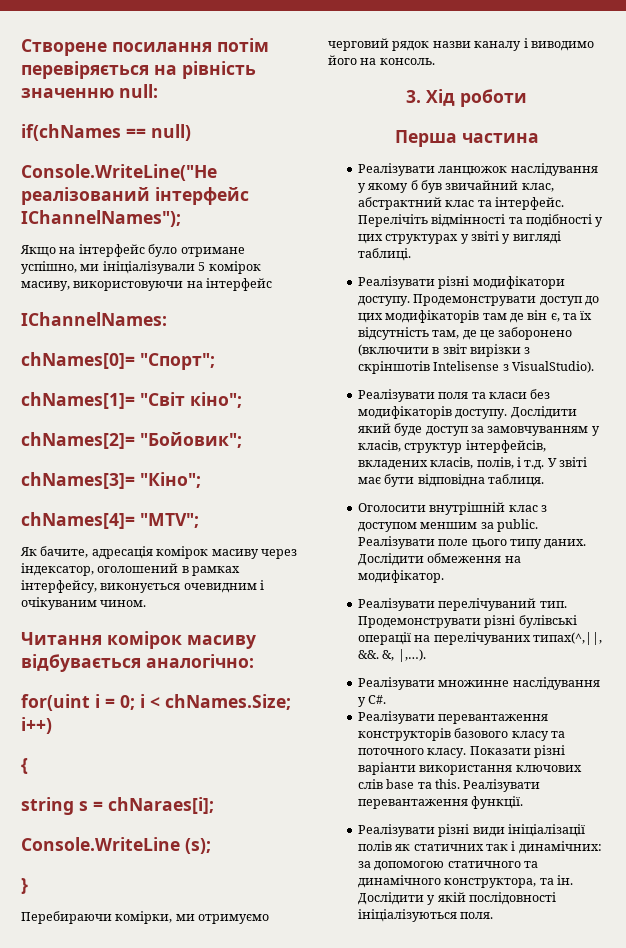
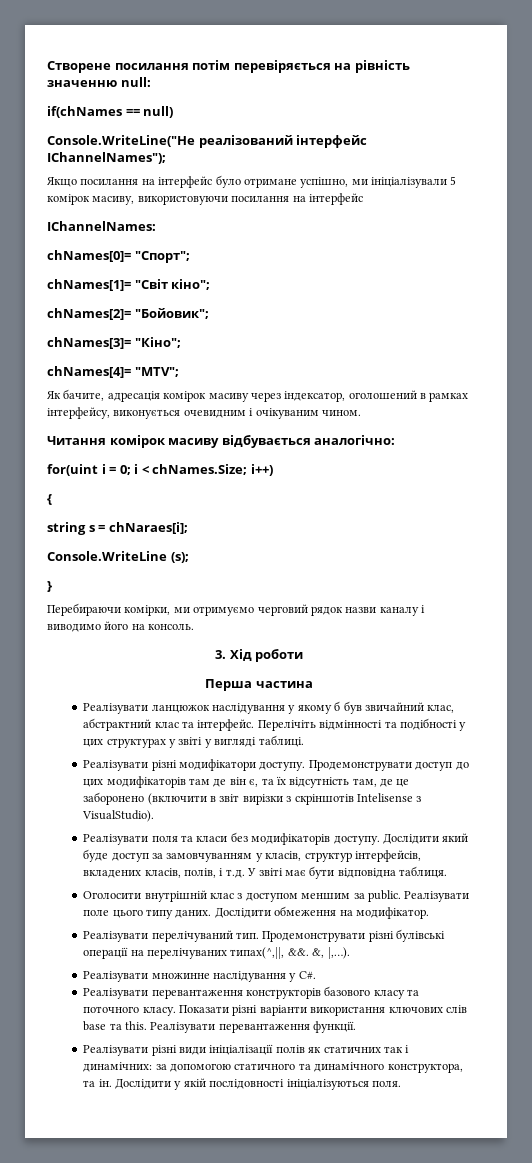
(56, 251) none -> [80,179,139,185] посилання
(184, 286) none -> [231,196,290,202] посилання

